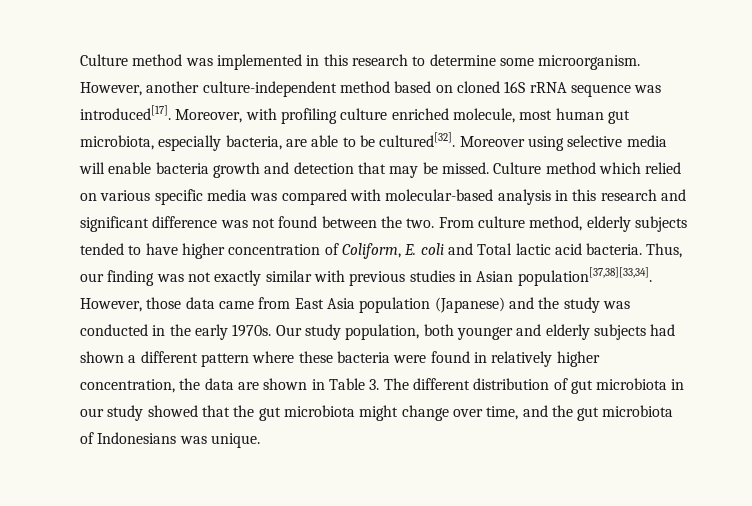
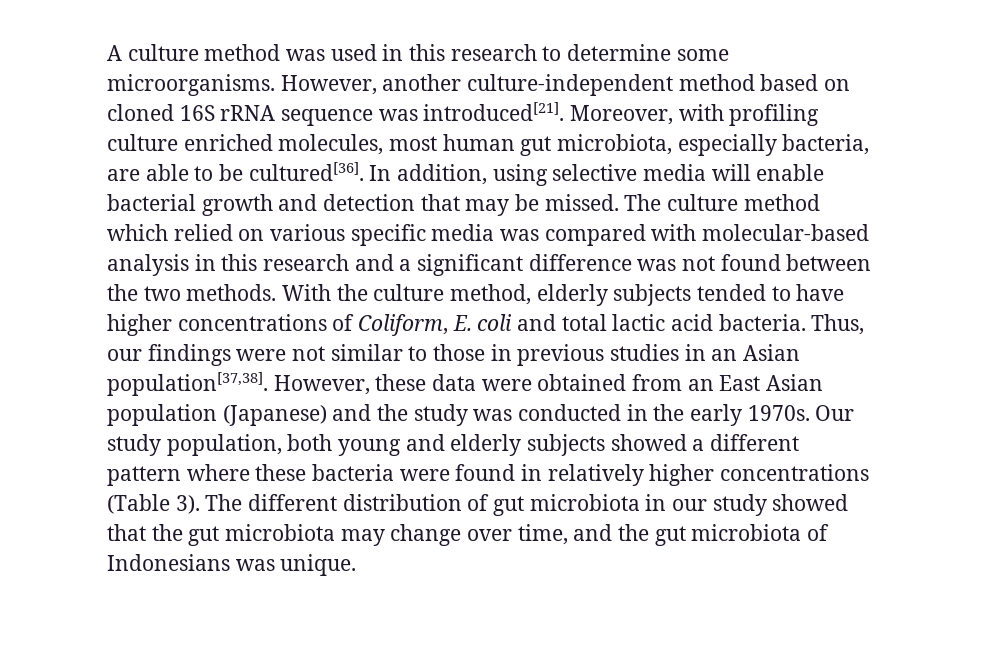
[80,54,128,66] Culture -> [107,44,199,61] A culture
[216,54,302,70] implemented -> [330,44,377,61] used
[538,55,641,70] microorganism. -> [107,74,275,96] microorganisms.
[80,105,171,120] introduced[17]. -> [423,102,565,121] introduced[21].
[452,108,515,123] molecule, -> [278,134,384,155] molecules,
[379,132,525,147] cultured[32]. Moreover -> [248,162,488,185] cultured[36]. In addition,
[155,162,209,174] bacteria -> [107,194,196,211] bacterial
[493,162,542,174] Culture -> [624,194,739,211] The culture
(686, 195) none -> [399,259,412,271] a
[406,217,474,228] two. From -> [143,284,368,301] two methods. With the
[228,244,321,255] concentration -> [177,314,327,331] concentrations
[477,243,513,255] Total -> [561,314,607,331] total
[107,267,652,286] [80,297,355,312] finding was not exactly similar with previous studies in Asian population[37,38][33,34]. However, those data came from East Asia -> [147,344,801,366] [107,372,824,396] findings were not similar to those in previous studies in an Asian population[37,38]. However, these data were obtained from an East Asian
[456,327,513,340] younger -> [338,439,402,456] young
[650,324,676,336] [80,351,124,363] had shown -> [610,434,687,451] showed
[80,378,380,393] concentration, the data are shown in Table 3. -> [720,464,870,481] [107,494,200,514] concentrations (Table 3).
[359,405,399,421] might -> [340,529,385,546] may

